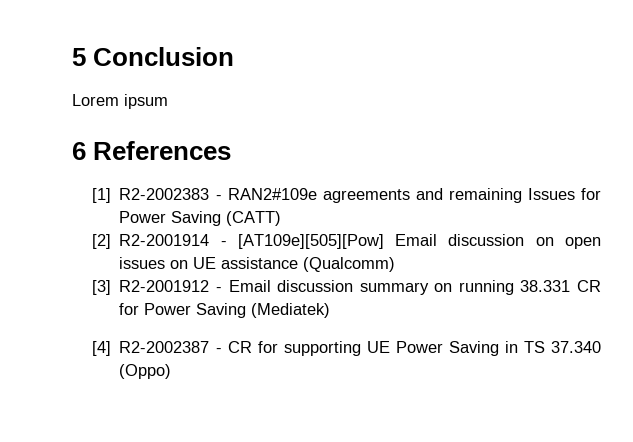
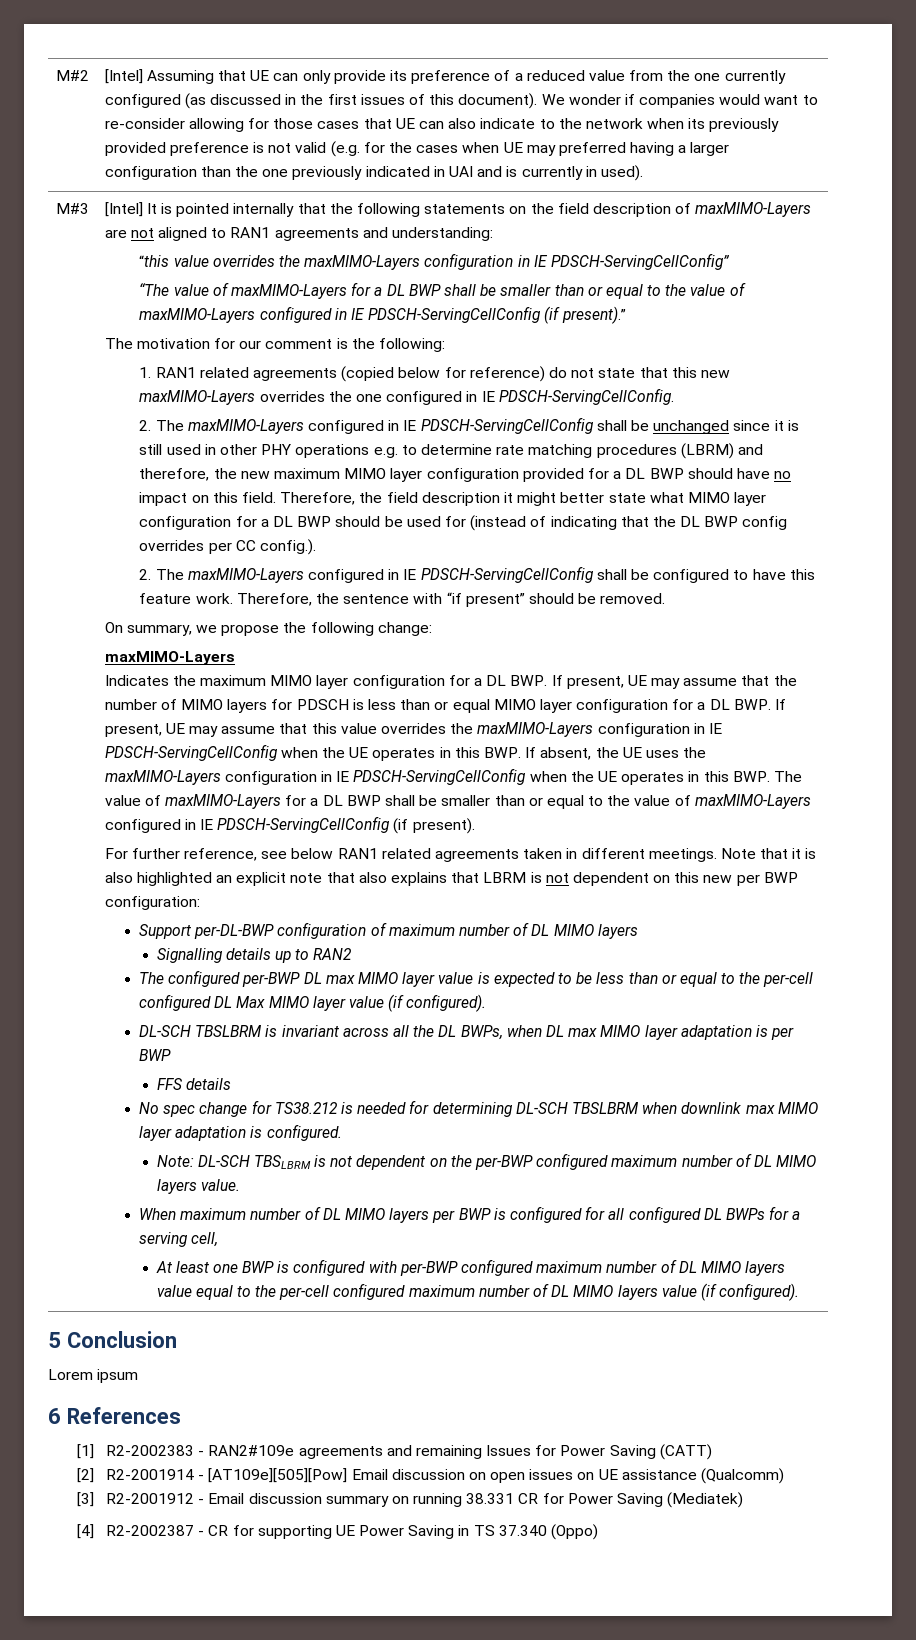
(72, 57) none -> [55,70,89,81] [104,69,786,84] [104,93,818,109] [104,118,780,132] [104,141,730,157] [104,165,643,181] [55,203,89,214] [104,202,812,217] [104,227,493,241] [139,253,729,270] [139,282,746,299] [139,306,626,324] [104,338,445,352] [139,366,730,382] [139,388,674,405] [139,417,799,434] [139,443,763,459] [139,468,792,482] [139,492,767,506] [139,515,788,531] [139,539,317,555] [139,566,815,583] [139,592,666,607] [104,622,432,636] [104,651,235,665] [104,675,797,689] [104,699,786,713] [104,722,722,737] [104,744,707,761] [104,768,802,785] [104,794,811,809] [104,816,475,834] [104,848,817,862] [104,872,798,886] [104,896,200,910] [139,922,638,939] [156,948,353,963] [139,970,814,987] [139,994,487,1012] [139,1025,795,1040] [139,1049,172,1061] [156,1078,231,1090] [139,1100,818,1117] [139,1124,342,1141] [156,1153,817,1170] [156,1179,240,1194] [139,1206,801,1223] [139,1232,219,1247] [155,1259,786,1276] [156,1283,800,1301] M#2 | [Intel] Assuming that UE can only provide its preference of a reduced value from the one currently configured (as discussed in the first issues of this document). We wonder if companies would want to re-consider allowing for those cases that UE can also indicate to the network when its previously provided preference is not valid (e.g. for the cases when UE may preferred having a larger configuration than the one previously indicated in UAI and is currently in used). // M#3 | [Intel] It is pointed internally that the following statements on the field description of maxMIMO-Layers are not aligned to RAN1 agreements and understanding: // “this value overrides the maxMIMO-Layers configuration in IE PDSCH-ServingCellConfig” // “The value of maxMIMO-Layers for a DL BWP shall be smaller than or equal to the value of maxMIMO-Layers configured in IE PDSCH-ServingCellConfig (if present).” // The motivation for our comment is the following: // 1. RAN1 related agreements (copied below for reference) do not state that this new maxMIMO-Layers overrides the one configured in IE PDSCH-ServingCellConfig. // 2. The maxMIMO-Layers configured in IE PDSCH-ServingCellConfig shall be unchanged since it is still used in other PHY operations e.g. to determine rate matching procedures (LBRM) and therefore, the new maximum MIMO layer configuration provided for a DL BWP should have no impact on this field. Therefore, the field description it might better state what MIMO layer configuration for a DL BWP should be used for (instead of indicating that the DL BWP config overrides per CC config.). // 2. The maxMIMO-Layers configured in IE PDSCH-ServingCellConfig shall be configured to have this feature work. Therefore, the sentence with “if present” should be removed. // On summary, we propose the following change: // maxMIMO-Layers // Indicates the maximum MIMO layer configuration for a DL BWP. If present, UE may assume that the number of MIMO layers for PDSCH is less than or equal MIMO layer configuration for a DL BWP. If present, UE may assume that this value overrides the maxMIMO-Layers configuration in IE PDSCH-ServingCellConfig when the UE operates in this BWP. If absent, the UE uses the maxMIMO-Layers configuration in IE PDSCH-ServingCellConfig when the UE operates in this BWP. The value of maxMIMO-Layers for a DL BWP shall be smaller than or equal to the value of maxMIMO-Layers configured in IE PDSCH-ServingCellConfig (if present). // For further reference, see below RAN1 related agreements taken in different meetings. Note that it is also highlighted an explicit note that also explains that LBRM is not dependent on this new per BWP configuration: // Support per-DL-BWP configuration of maximum number of DL MIMO layers // Signalling details up to RAN2 // The configured per-BWP DL max MIMO layer value is expected to be less than or equal to the per-cell configured DL Max MIMO layer value (if configured). // DL-SCH TBSLBRM is invariant across all the DL BWPs, when DL max MIMO layer adaptation is per BWP // FFS details // No spec change for TS38.212 is needed for determining DL-SCH TBSLBRM when downlink max MIMO layer adaptation is configured. // Note: DL-SCH TBSLBRM is not dependent on the per-BWP configured maximum number of DL MIMO layers value. // When maximum number of DL MIMO layers per BWP is configured for all configured DL BWPs for a serving cell, // At least one BWP is configured with per-BWP configured maximum number of DL MIMO layers value equal to the per-cell configured maximum number of DL MIMO layers value (if configured). //

